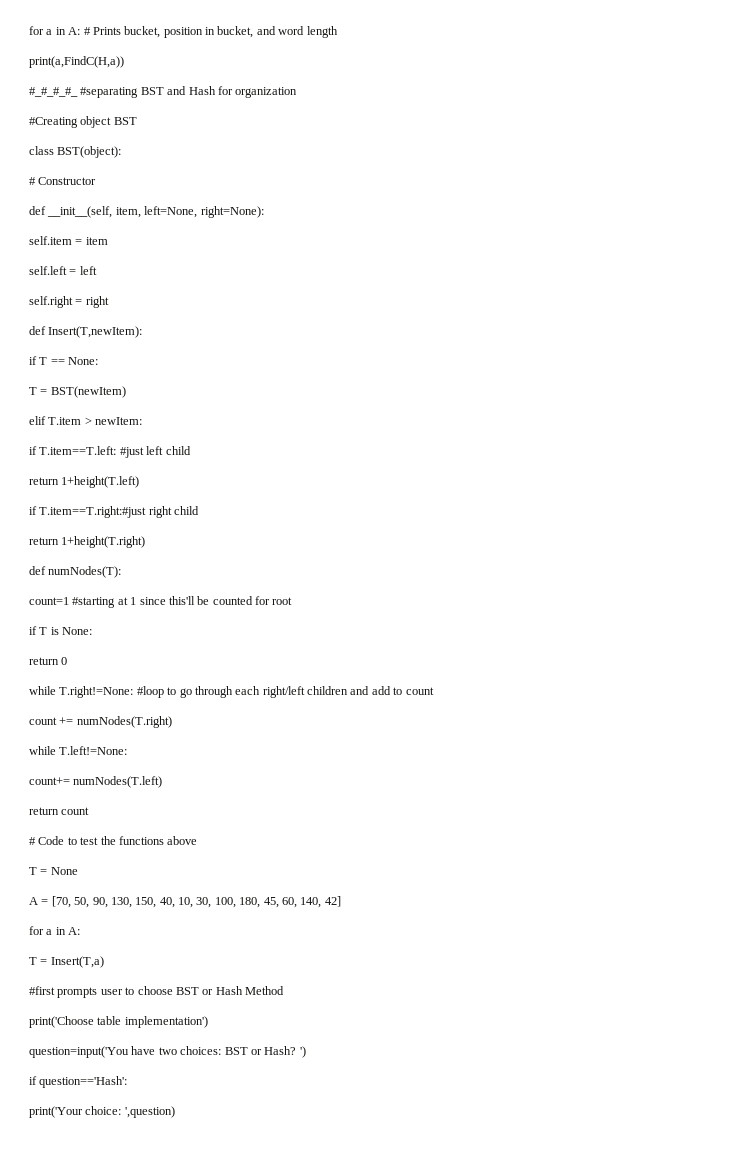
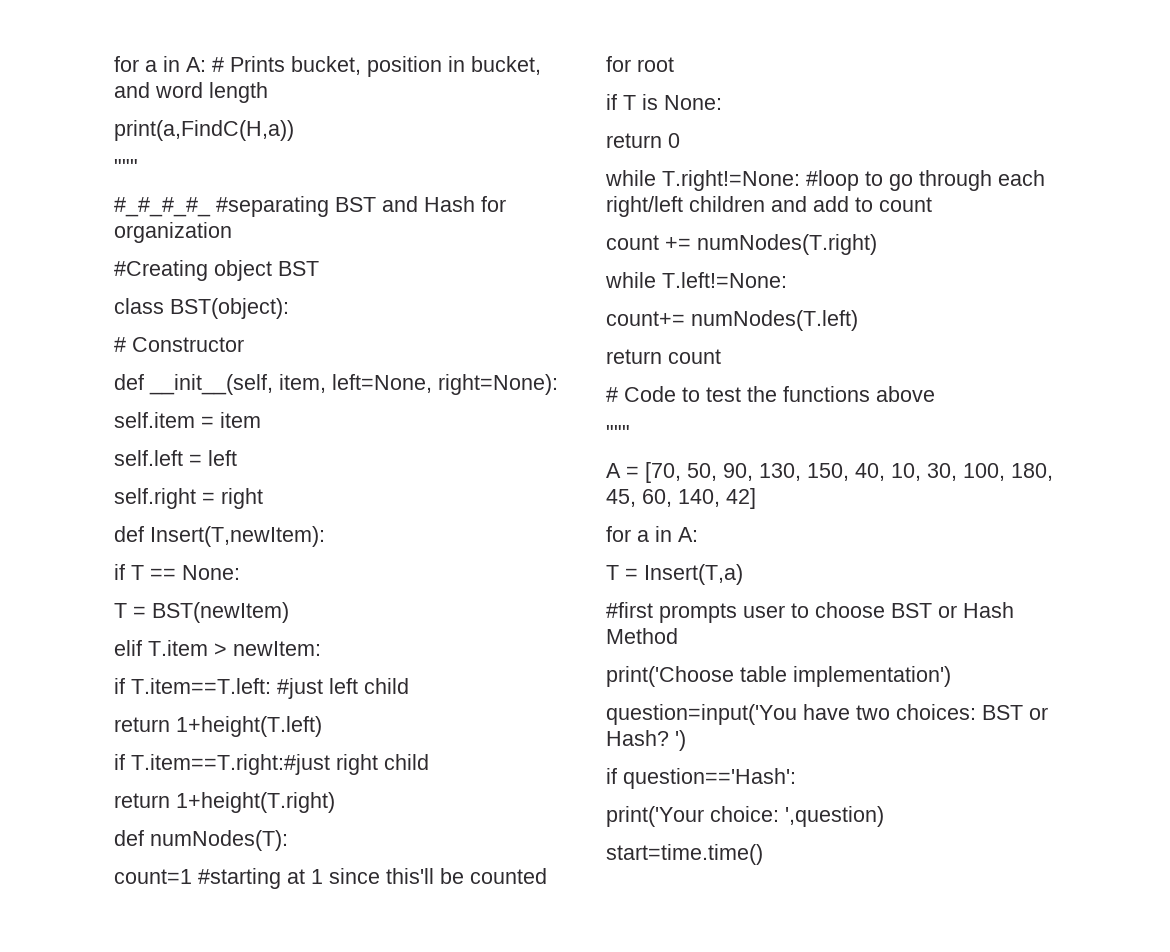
(124, 62) none -> [114,159,138,174] // """
[29,867,78,875] T = None -> [606,425,630,440] """
(175, 1112) none -> [606,844,763,865] // start=time.time()

